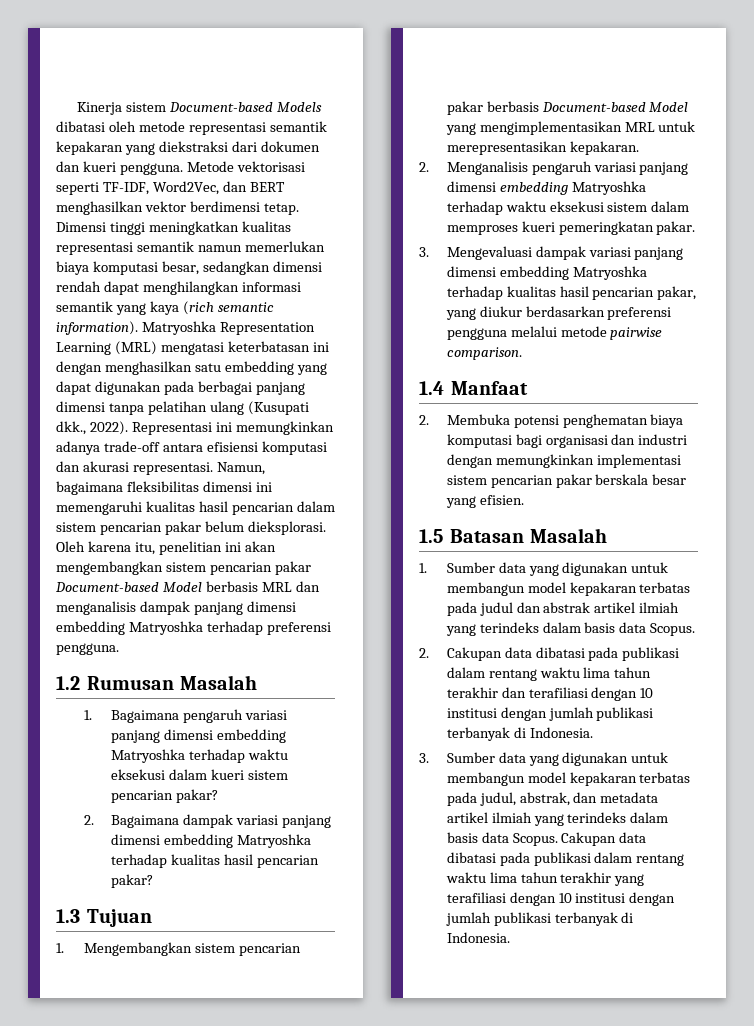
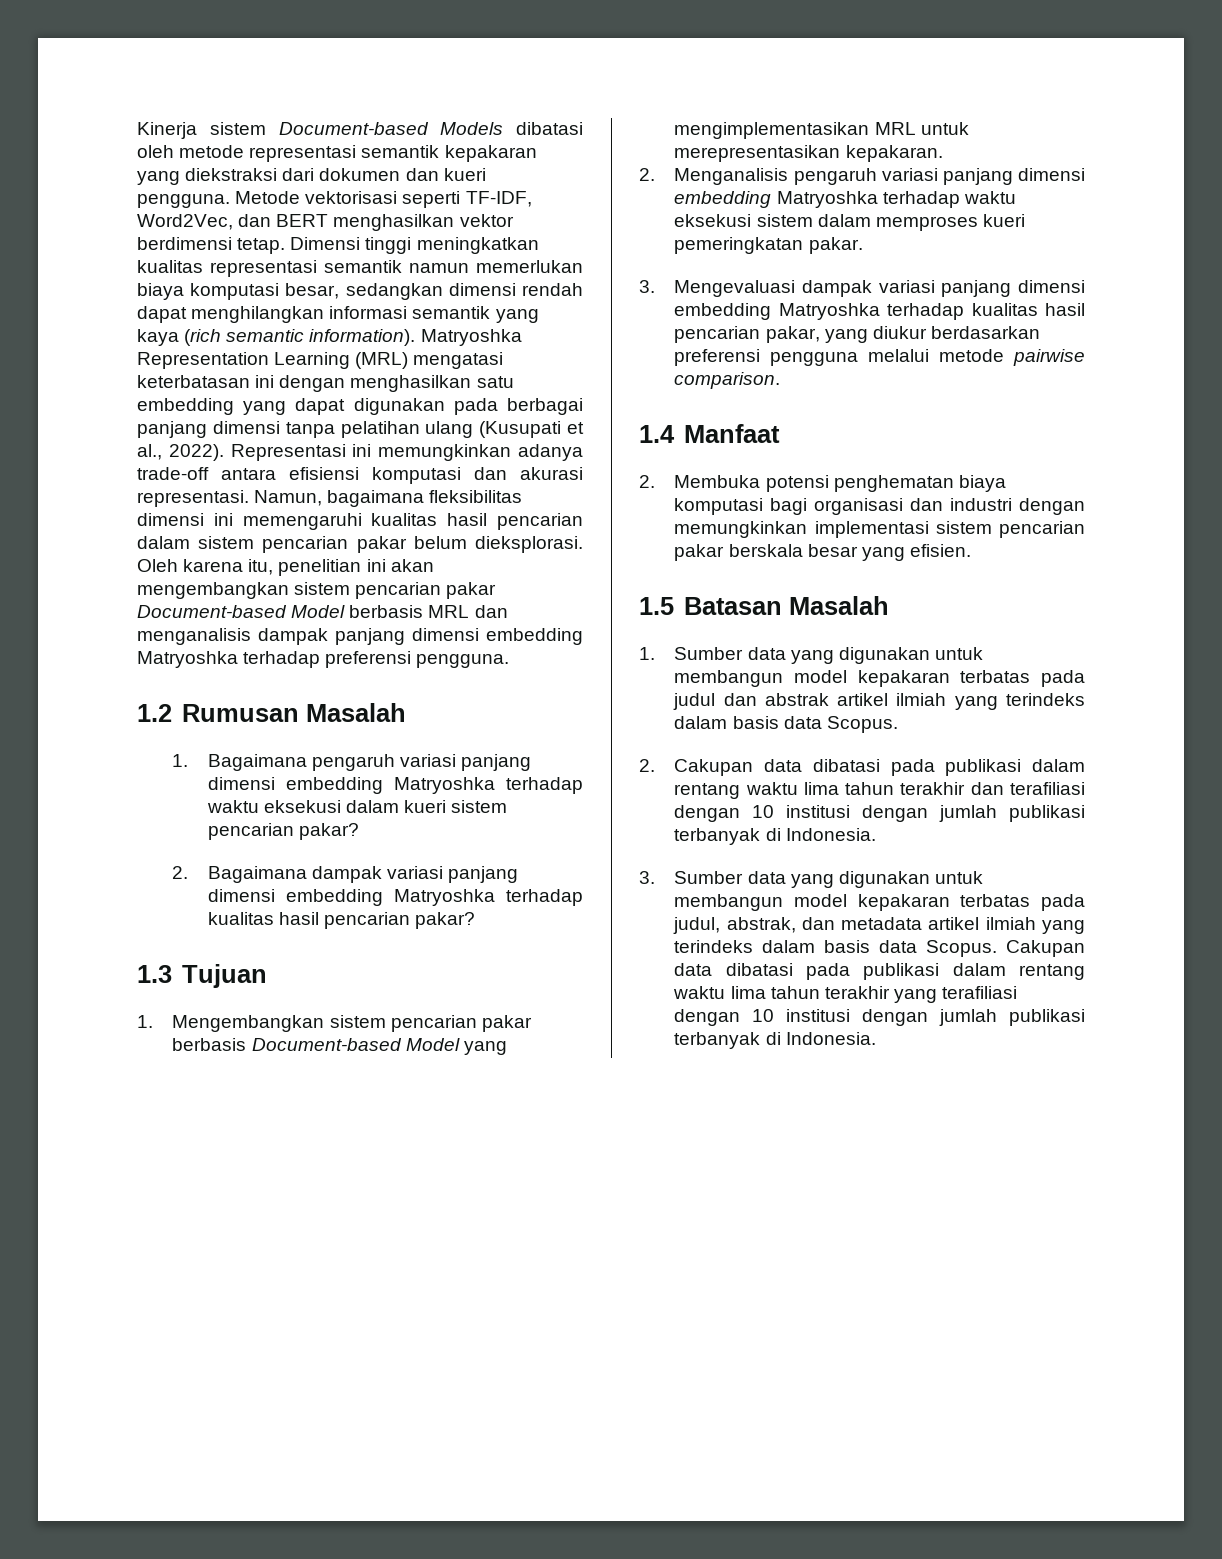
[56,421,86,435] dkk., -> [567,422,584,434] [137,444,162,460] et al.,

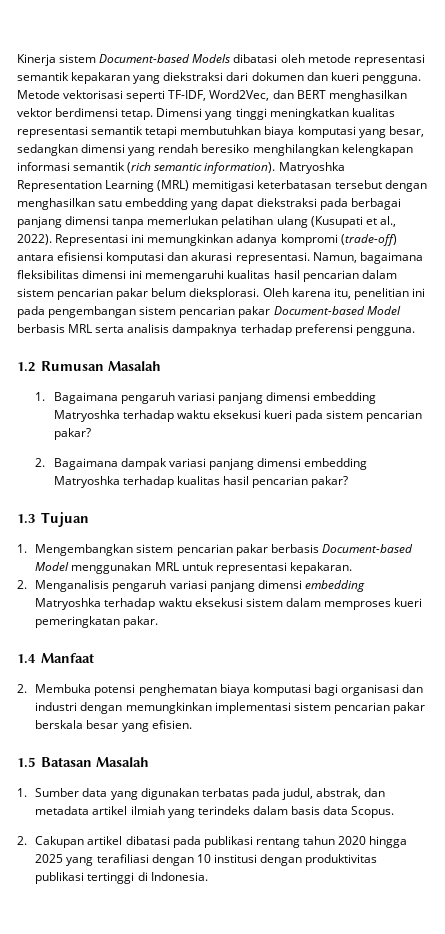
(361, 243) none -> [205,111,233,120] yang
[409,260,583,273] [137,283,280,300] namun memerlukan biaya komputasi -> [145,126,386,138] tetapi membutuhkan biaya komputasi yang
[522,283,583,296] [137,306,539,323] [137,329,179,346] rendah dapat menghilangkan informasi semantik yang kaya -> [128,144,413,156] [17,162,126,171] yang rendah beresiko menghilangkan kelengkapan informasi semantik
[413,352,504,369] [137,375,275,388] mengatasi keterbatasan ini -> [192,180,382,192] memitigasi keterbatasan tersebut
[353,398,445,415] digunakan -> [256,198,317,207] diekstraksi
(335, 430) none -> [147,216,219,225] memerlukan
[137,467,209,480] trade-off -> [280,234,397,246] kompromi (trade-off)
[390,559,434,572] [137,582,289,599] akan mengembangkan -> [17,306,137,318] pada pengembangan
[474,605,508,618] [137,628,583,645] [137,651,238,668] dan menganalisis dampak panjang dimensi embedding Matryoshka -> [95,324,238,336] serta analisis dampaknya
[346,800,447,813] dalam kueri -> [264,410,324,422] kueri pada
[463,1041,507,1055] [674,122,870,139] yang mengimplementasikan -> [71,562,152,574] menggunakan
[674,145,841,162] merepresentasikan -> [215,562,287,574] representasi
[639,280,1085,297] [674,303,1085,320] [674,326,1040,343] [674,349,1085,366] [674,372,781,389] // 3. Mengevaluasi dampak variasi panjang dimensi embedding Matryoshka terhadap kualitas hasil pencarian pakar, yang diukur berdasarkan preferensi pengguna melalui metode pairwise comparison. -> (159, 622) none
[934,647,983,660] [674,670,1085,687] [673,693,1085,710] [674,716,898,733] [639,759,1085,776] [674,782,1085,799] [674,805,1085,822] [674,828,876,845] [639,871,983,888] [674,894,950,911] untuk membangun model kepakaran terbatas pada judul dan abstrak artikel ilmiah yang terindeks dalam basis data Scopus. // 2. Cakupan data dibatasi pada publikasi dalam rentang waktu lima tahun terakhir dan terafiliasi dengan 10 institusi dengan jumlah publikasi terbanyak di Indonesia. // 3. Sumber data yang digunakan untuk membangun model kepakaran -> (199, 794) none
[1006,940,1085,957] [674,963,1085,980] [673,986,890,999] Cakupan data dibatasi pada publikasi dalam rentang waktu lima tahun terakhir -> [17,836,408,848] [35,854,64,863] // 2. Cakupan artikel dibatasi pada publikasi rentang tahun 2020 hingga 2025
[939,1009,1085,1026] [674,1032,761,1049] jumlah publikasi terbanyak -> [305,854,378,866] [35,872,135,884] produktivitas publikasi tertinggi

